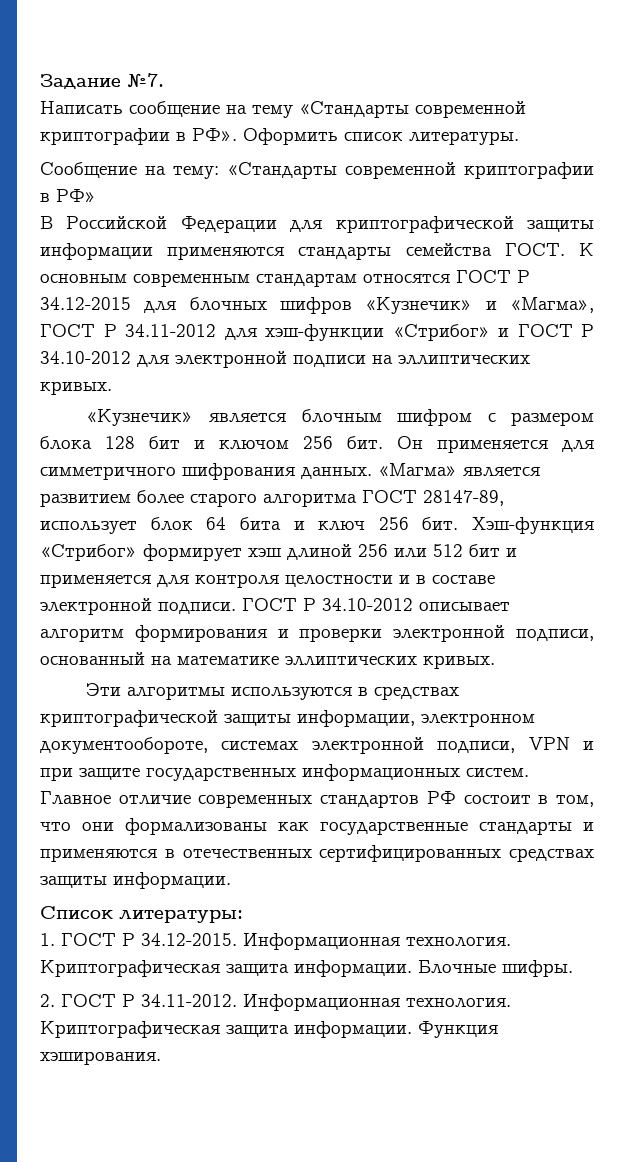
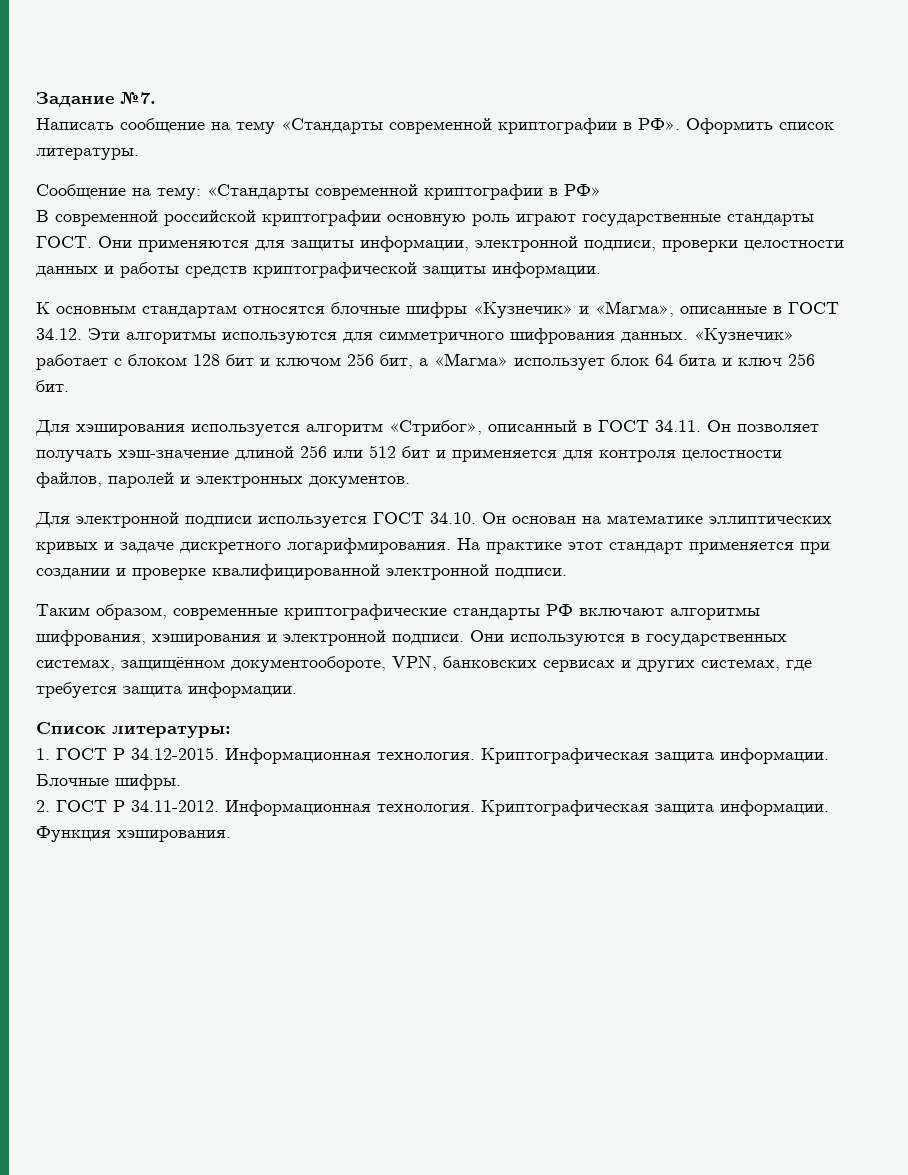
[66,216,594,233] [40,243,565,260] Российской Федерации для криптографической защиты информации применяются стандарты семейства ГОСТ. -> [55,210,814,226] [36,236,844,252] [36,262,601,278] современной российской криптографии основную роль играют государственные стандарты ГОСТ. Они применяются для защиты информации, электронной подписи, проверки целостности данных и работы средств криптографической защиты информации. //
[133,273,250,287] современным -> (136, 309) none
[456,270,530,283] [40,297,594,314] [40,324,594,341] [40,351,530,368] [40,381,112,395] [86,409,594,426] [40,436,92,450] ГОСТ Р 34.12-2015 для блочных шифров «Кузнечик» и «Магма», ГОСТ Р 34.11-2012 для хэш-функции «Стрибог» и ГОСТ Р 34.10-2012 для электронной подписи на эллиптических кривых. // «Кузнечик» является блочным шифром с размером блока -> [331,301,839,318] [36,328,794,344] [36,354,187,370] блочные шифры «Кузнечик» и «Магма», описанные в ГОСТ 34.12. Эти алгоритмы используются для симметричного шифрования данных. «Кузнечик» работает с блоком
[347,436,594,453] [40,463,540,480] [40,490,504,507] бит. Он применяется для симметричного шифрования данных. «Магма» является развитием более старого алгоритма ГОСТ 28147-89, -> [380,353,508,369] бит, а «Магма»
[472,517,594,534] [40,544,281,561] Хэш-функция «Стрибог» формирует хэш -> [35,420,819,436] [36,450,229,462] // Для хэширования используется алгоритм «Стрибог», описанный в ГОСТ 34.11. Он позволяет получать хэш-значение
[399,575,495,584] [40,598,510,615] [40,625,594,642] [40,652,495,669] [86,683,460,700] [40,710,535,727] [40,737,594,754] [40,764,529,781] [40,791,594,808] [40,818,594,835] [40,845,594,862] [40,876,107,888] и в составе электронной подписи. ГОСТ Р 34.10-2012 описывает алгоритм формирования и проверки электронной подписи, основанный на математике эллиптических кривых. // Эти алгоритмы используются в средствах криптографической защиты информации, электронном документообороте, системах электронной подписи, VPN и при защите государственных информационных систем. Главное отличие современных стандартов РФ состоит в том, что они формализованы как государственные стандарты и применяются в отечественных сертифицированных средствах защиты -> [36,472,410,488] [35,512,832,528] [36,538,830,554] [36,564,567,580] [36,604,760,620] [36,630,787,646] [36,655,812,672] [36,682,182,698] файлов, паролей и электронных документов. // Для электронной подписи используется ГОСТ 34.10. Он основан на математике эллиптических кривых и задаче дискретного логарифмирования. На практике этот стандарт применяется при создании и проверке квалифицированной электронной подписи. // Таким образом, современные криптографические стандарты РФ включают алгоритмы шифрования, хэширования и электронной подписи. Они используются в государственных системах, защищённом документообороте, VPN, банковских сервисах и других системах, где требуется защита

